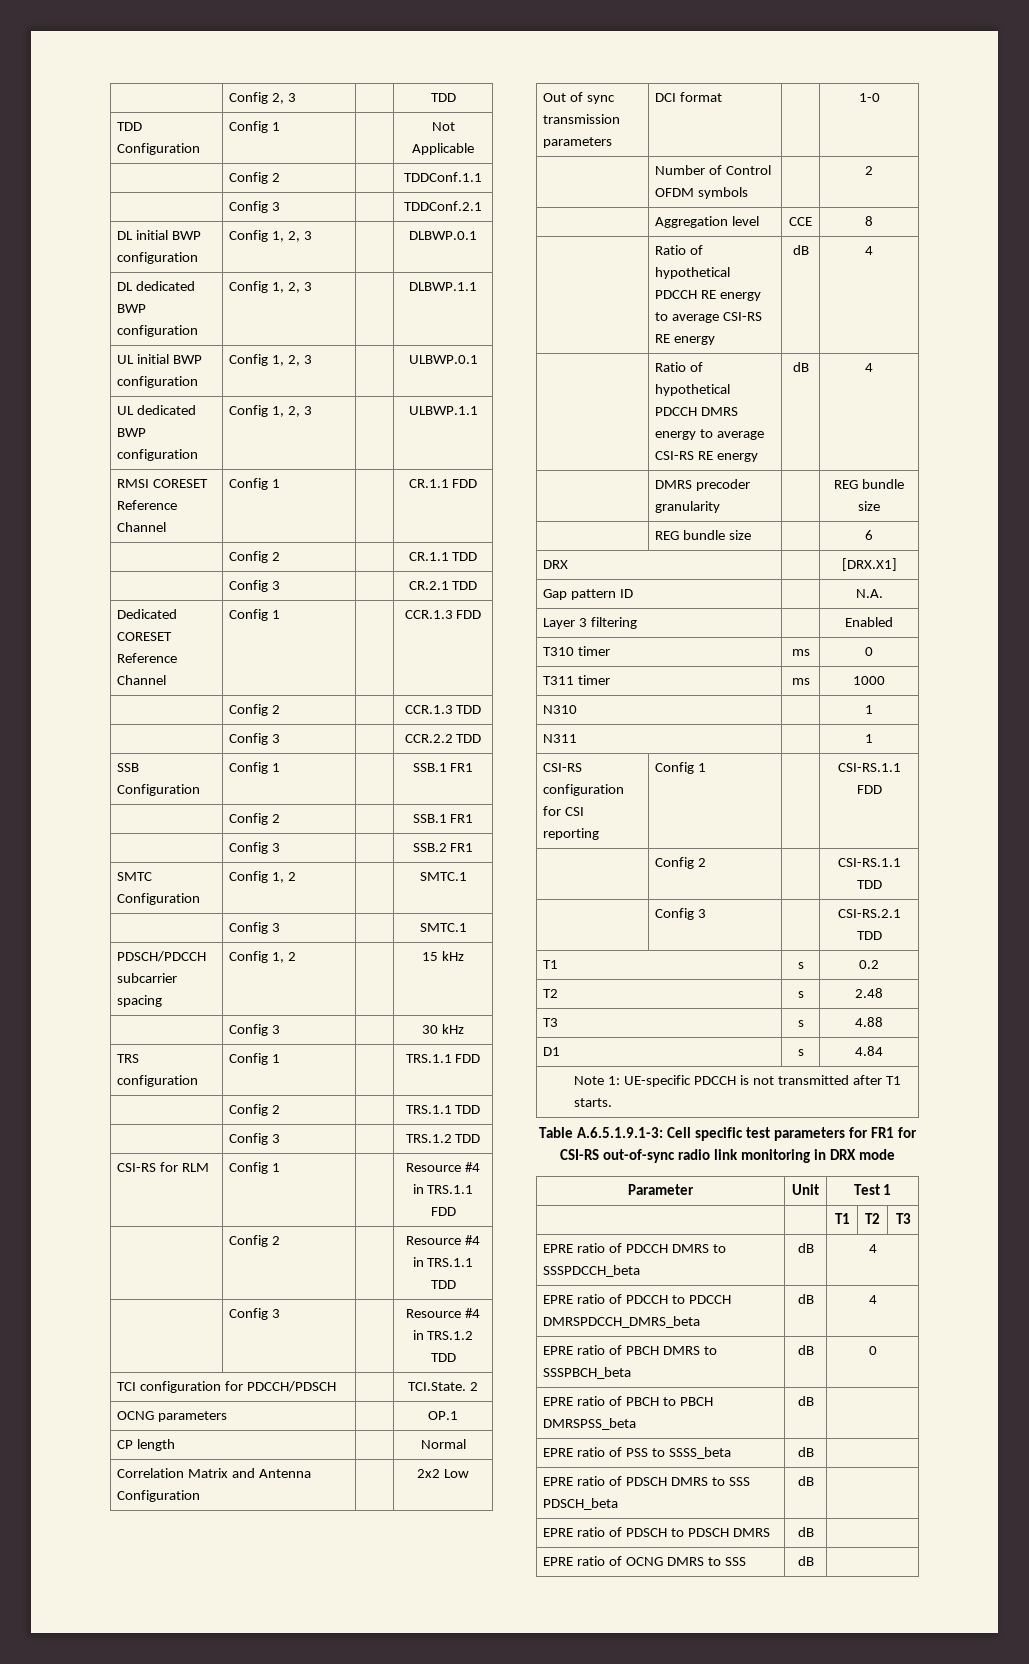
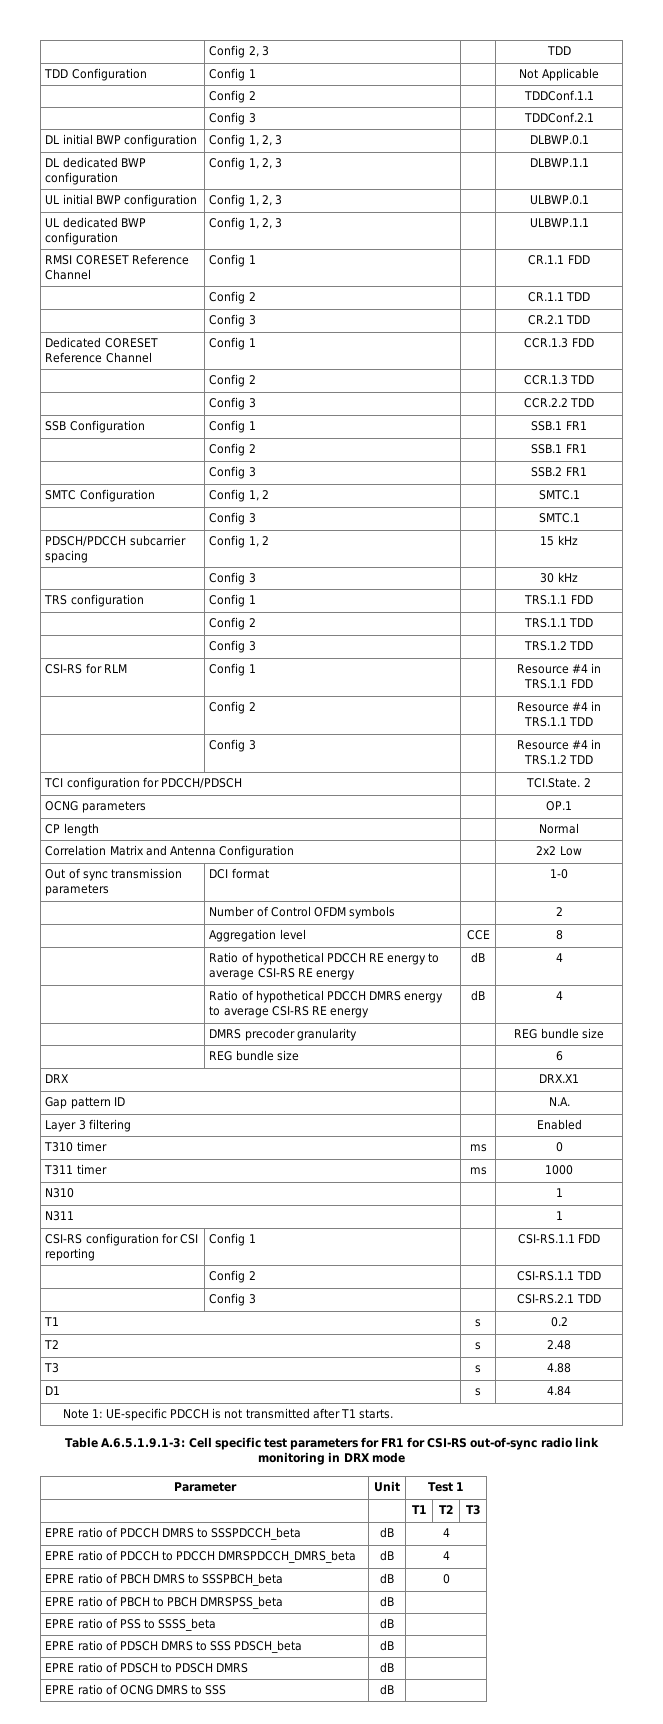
[841,558,897,571] [DRX.X1] -> [539,1074,579,1083] DRX.X1

